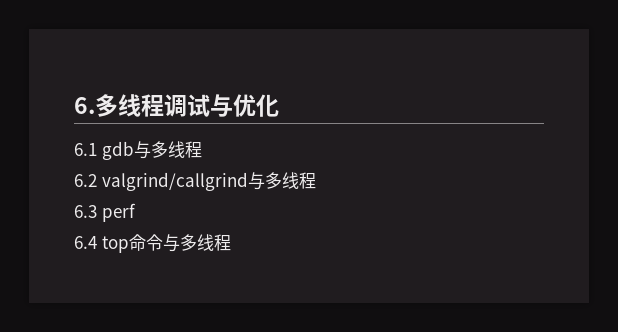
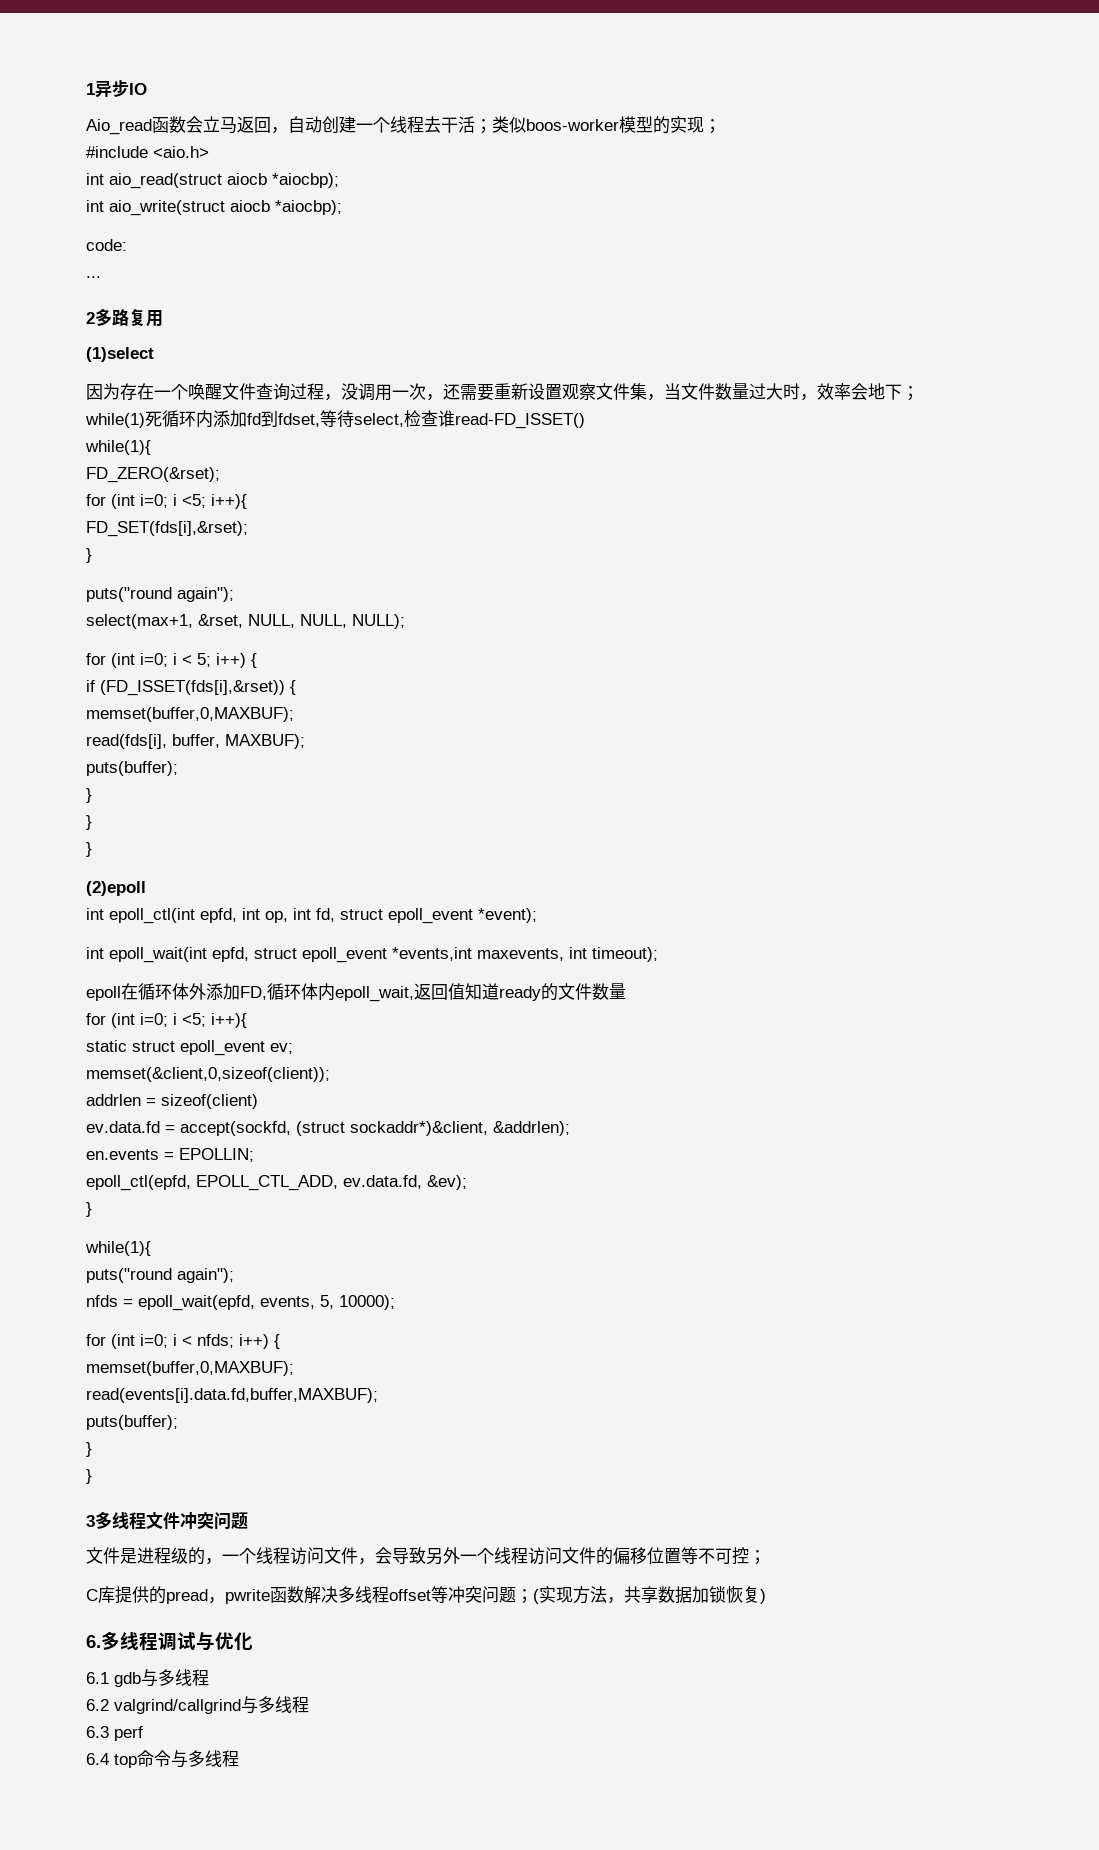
(74, 105) none -> [86,80,147,98] [86,116,721,135] [86,146,209,158] [86,173,339,189] [86,200,342,216] [86,239,127,251] [86,276,101,278] [86,308,163,327] [86,347,154,362] [86,383,919,401] [85,410,585,429] [85,440,151,455] [86,467,220,483] [86,494,247,509] [86,521,248,537] [86,548,92,563] [86,587,234,602] [86,614,405,629] [86,653,257,668] [86,680,296,696] [86,707,294,722] [86,734,305,749] [86,761,178,776] [86,788,92,803] [86,815,92,830] [86,842,92,857] [86,881,146,896] [86,908,537,924] [86,947,658,963] [86,983,626,1002] [86,1013,247,1028] [86,1040,293,1056] [86,1067,330,1082] [86,1094,258,1109] [86,1121,570,1136] [86,1148,254,1162] [86,1175,467,1191] [86,1202,92,1217] [85,1241,151,1256] [86,1268,234,1283] [86,1295,395,1311] [86,1334,280,1349] [86,1361,294,1376] [86,1388,378,1403] [86,1415,178,1430] [86,1442,92,1457] [86,1469,92,1484] [86,1511,248,1530] [86,1547,766,1565] [86,1586,766,1604] 1异步IO // Aio_read函数会立马返回，自动创建一个线程去干活；类似boos-worker模型的实现； // #include <aio.h> // int aio_read(struct aiocb *aiocbp); // int aio_write(struct aiocb *aiocbp); // code: // ... // 2多路复用 // (1)select // 因为存在一个唤醒文件查询过程，没调用一次，还需要重新设置观察文件集，当文件数量过大时，效率会地下； // while(1)死循环内添加fd到fdset,等待select,检查谁read-FD_ISSET() // while(1){ // FD_ZERO(&rset); // for (int i=0; i <5; i++){ // FD_SET(fds[i],&rset); // } // puts("round again"); // select(max+1, &rset, NULL, NULL, NULL); // for (int i=0; i < 5; i++) { // if (FD_ISSET(fds[i],&rset)) { // memset(buffer,0,MAXBUF); // read(fds[i], buffer, MAXBUF); // puts(buffer); // } // } // } // (2)epoll // int epoll_ctl(int epfd, int op, int fd, struct epoll_event *event); // int epoll_wait(int epfd, struct epoll_event *events,int maxevents, int timeout); // epoll在循环体外添加FD,循环体内epoll_wait,返回值知道ready的文件数量 // for (int i=0; i <5; i++){ // static struct epoll_event ev; // memset(&client,0,sizeof(client)); // addrlen = sizeof(client) // ev.data.fd = accept(sockfd, (struct sockaddr*)&client, &addrlen); // en.events = EPOLLIN; // epoll_ctl(epfd, EPOLL_CTL_ADD, ev.data.fd, &ev); // } // while(1){ // puts("round again"); // nfds = epoll_wait(epfd, events, 5, 10000); // for (int i=0; i < nfds; i++) { // memset(buffer,0,MAXBUF); // read(events[i].data.fd,buffer,MAXBUF); // puts(buffer); // } // } // 3多线程文件冲突问题 // 文件是进程级的，一个线程访问文件，会导致另外一个线程访问文件的偏移位置等不可控； // C库提供的pread，pwrite函数解决多线程offset等冲突问题；(实现方法，共享数据加锁恢复) //

